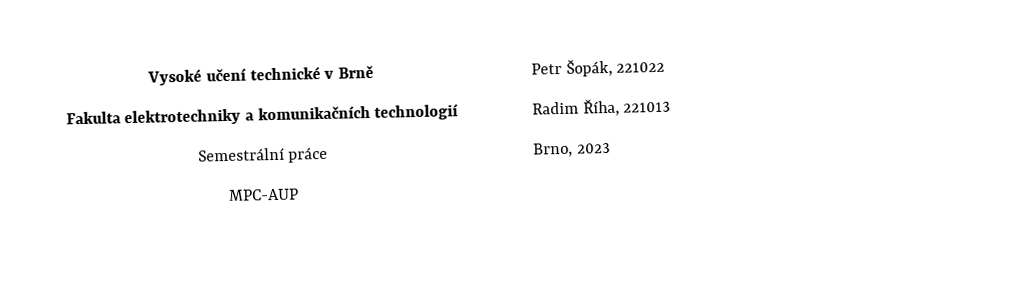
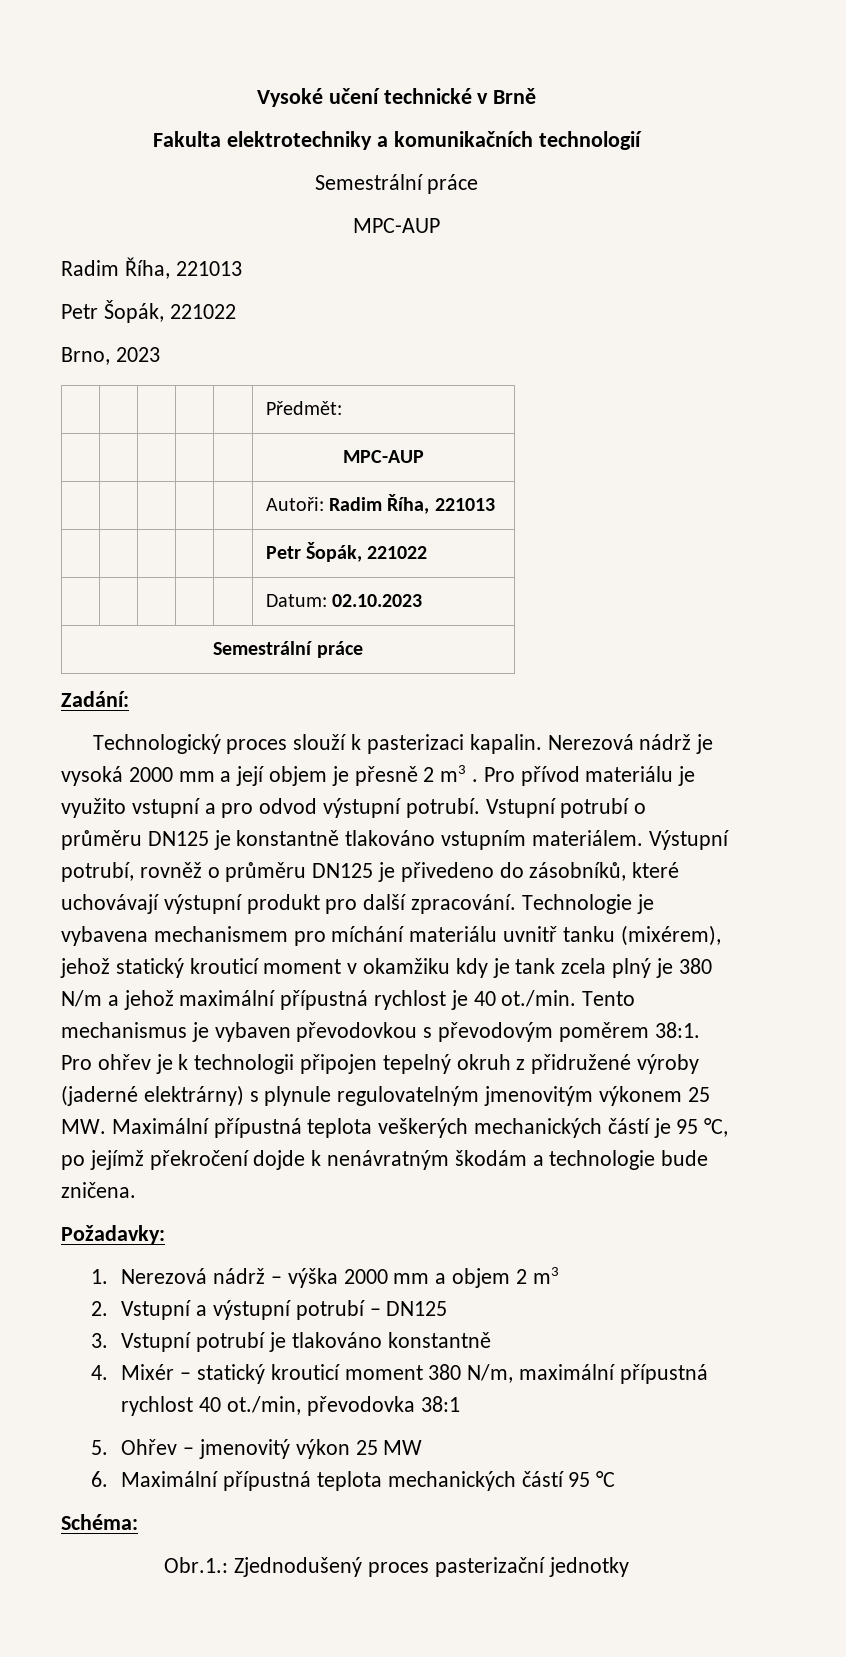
[531,58,666,77] [532,98,672,117] [533,142,611,158] // Petr Šopák, 221022 // Radim Říha, 221013 // Brno, 2023 -> [61,257,242,279] [61,300,236,323] [61,347,160,365] [265,401,342,415] [343,450,424,463] [265,494,495,514] [265,542,428,562] [265,594,422,607] [213,641,363,658] [61,691,129,707] [92,734,714,754] [61,765,696,786] [61,798,647,818] [61,830,729,850] [61,862,680,882] [61,894,654,914] [61,925,721,946] [60,958,712,978] [61,990,636,1010] [61,1022,700,1042] [61,1054,700,1074] [61,1085,710,1106] [61,1118,729,1138] [61,1150,709,1170] [61,1182,136,1198] [61,1225,165,1244] [91,1267,559,1288] [91,1300,448,1320] [91,1332,491,1352] [91,1364,708,1384] [121,1396,460,1416] [91,1439,423,1459] [91,1471,616,1491] [61,1514,138,1530] [164,1557,629,1577] // Radim Říha, 221013 // Petr Šopák, 221022 // Brno, 2023 // | | | | | Předmět: // | | | | | MPC-AUP // | | | | | Autoři: Radim Říha, 221013 // | | | | | Petr Šopák, 221022 // | | | | | Datum: 02.10.2023 // Semestrální práce // Zadání: // Technologický proces slouží k pasterizaci kapalin. Nerezová nádrž je vysoká 2000 mm a její objem je přesně 2 m3 . Pro přívod materiálu je využito vstupní a pro odvod výstupní potrubí. Vstupní potrubí o průměru DN125 je konstantně tlakováno vstupním materiálem. Výstupní potrubí, rovněž o průměru DN125 je přivedeno do zásobníků, které uchovávají výstupní produkt pro další zpracování. Technologie je vybavena mechanismem pro míchání materiálu uvnitř tanku (mixérem), jehož statický krouticí moment v okamžiku kdy je tank zcela plný je 380 N/m a jehož maximální přípustná rychlost je 40 ot./min. Tento mechanismus je vybaven převodovkou s převodovým poměrem 38:1. Pro ohřev je k technologii připojen tepelný okruh z přidružené výroby (jaderné elektrárny) s plynule regulovatelným jmenovitým výkonem 25 MW. Maximální přípustná teplota veškerých mechanických částí je 95 °C, po jejímž překročení dojde k nenávratným škodám a technologie bude zničena. // Požadavky: // 1. Nerezová nádrž – výška 2000 mm a objem 2 m3 // 2. Vstupní a výstupní potrubí – DN125 // 3. Vstupní potrubí je tlakováno konstantně // 4. Mixér – statický krouticí moment 380 N/m, maximální přípustná rychlost 40 ot./min, převodovka 38:1 // 5. Ohřev – jmenovitý výkon 25 MW // 6. Maximální přípustná teplota mechanických částí 95 °C // Schéma: // Obr.1.: Zjednodušený proces pasterizační jednotky

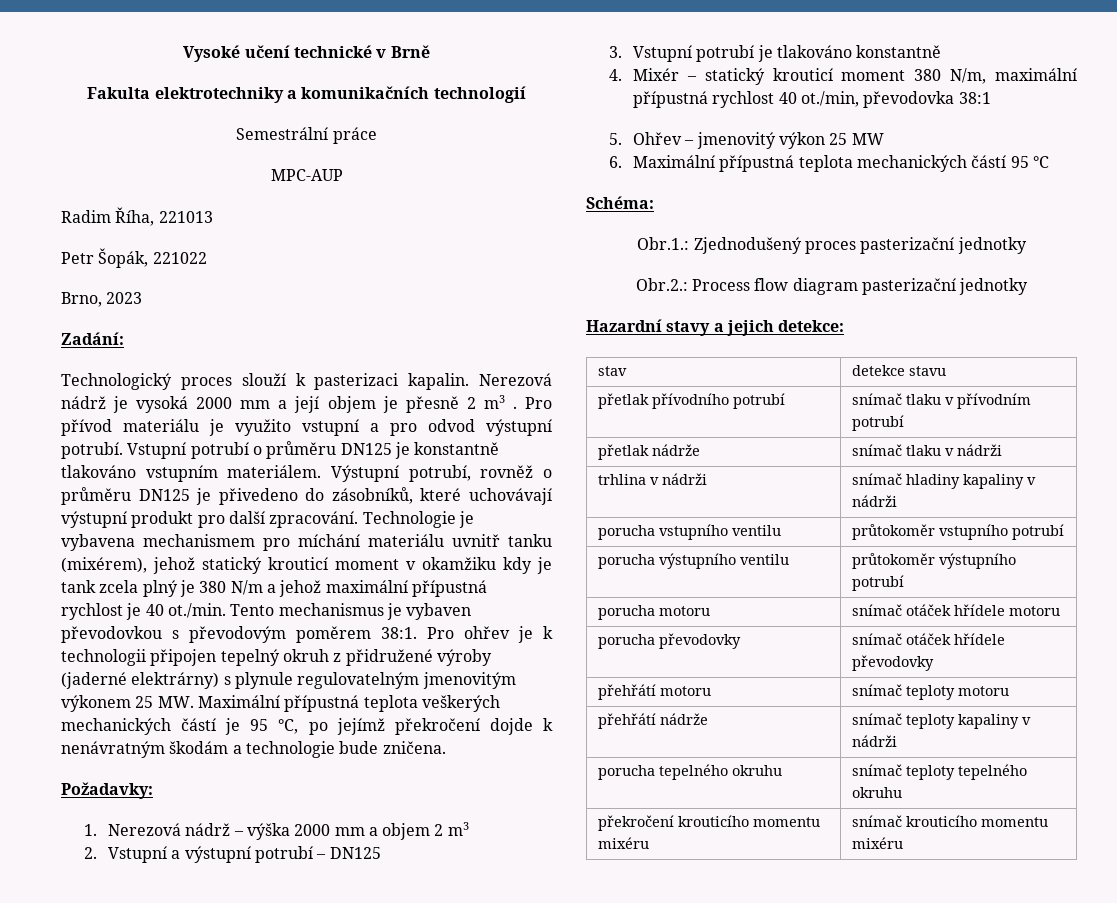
[265,401,342,415] [343,450,424,463] [265,494,495,514] [265,542,428,562] [265,594,422,607] [213,641,363,658] // | | | | | Předmět: // | | | | | MPC-AUP // | | | | | Autoři: Radim Říha, 221013 // | | | | | Petr Šopák, 221022 // | | | | | Datum: 02.10.2023 // Semestrální práce -> (143, 298) none
(629, 1567) none -> [635,278,1029,295] [586,319,845,336] [597,366,627,376] [851,365,946,376] [597,393,785,409] [851,393,1031,409] [851,415,904,431] [597,444,700,460] [851,444,1002,456] [597,473,707,485] [851,473,1036,489] [851,495,897,507] [597,524,781,540] [851,524,1064,540] [597,553,789,569] [851,553,1016,569] [851,575,904,591] [597,605,710,620] [851,604,1060,616] [597,633,741,649] [851,633,1005,645] [851,655,934,671] [597,684,711,700] [851,684,1009,700] [597,713,708,729] [851,713,1031,729] [851,735,897,747] [597,764,782,780] [851,764,1027,780] [851,787,902,798] [597,815,820,831] [597,837,649,849] [851,815,1048,827] [851,837,903,849] // Obr.2.: Process flow diagram pasterizační jednotky // Hazardní stavy a jejich detekce: // stav | detekce stavu // přetlak přívodního potrubí | snímač tlaku v přívodním potrubí // přetlak nádrže | snímač tlaku v nádrži // trhlina v nádrži | snímač hladiny kapaliny v nádrži // porucha vstupního ventilu | průtokoměr vstupního potrubí // porucha výstupního ventilu | průtokoměr výstupního potrubí // porucha motoru | snímač otáček hřídele motoru // porucha převodovky | snímač otáček hřídele převodovky // přehřátí motoru | snímač teploty motoru // přehřátí nádrže | snímač teploty kapaliny v nádrži // porucha tepelného okruhu | snímač teploty tepelného okruhu // překročení krouticího momentu mixéru | snímač krouticího momentu mixéru

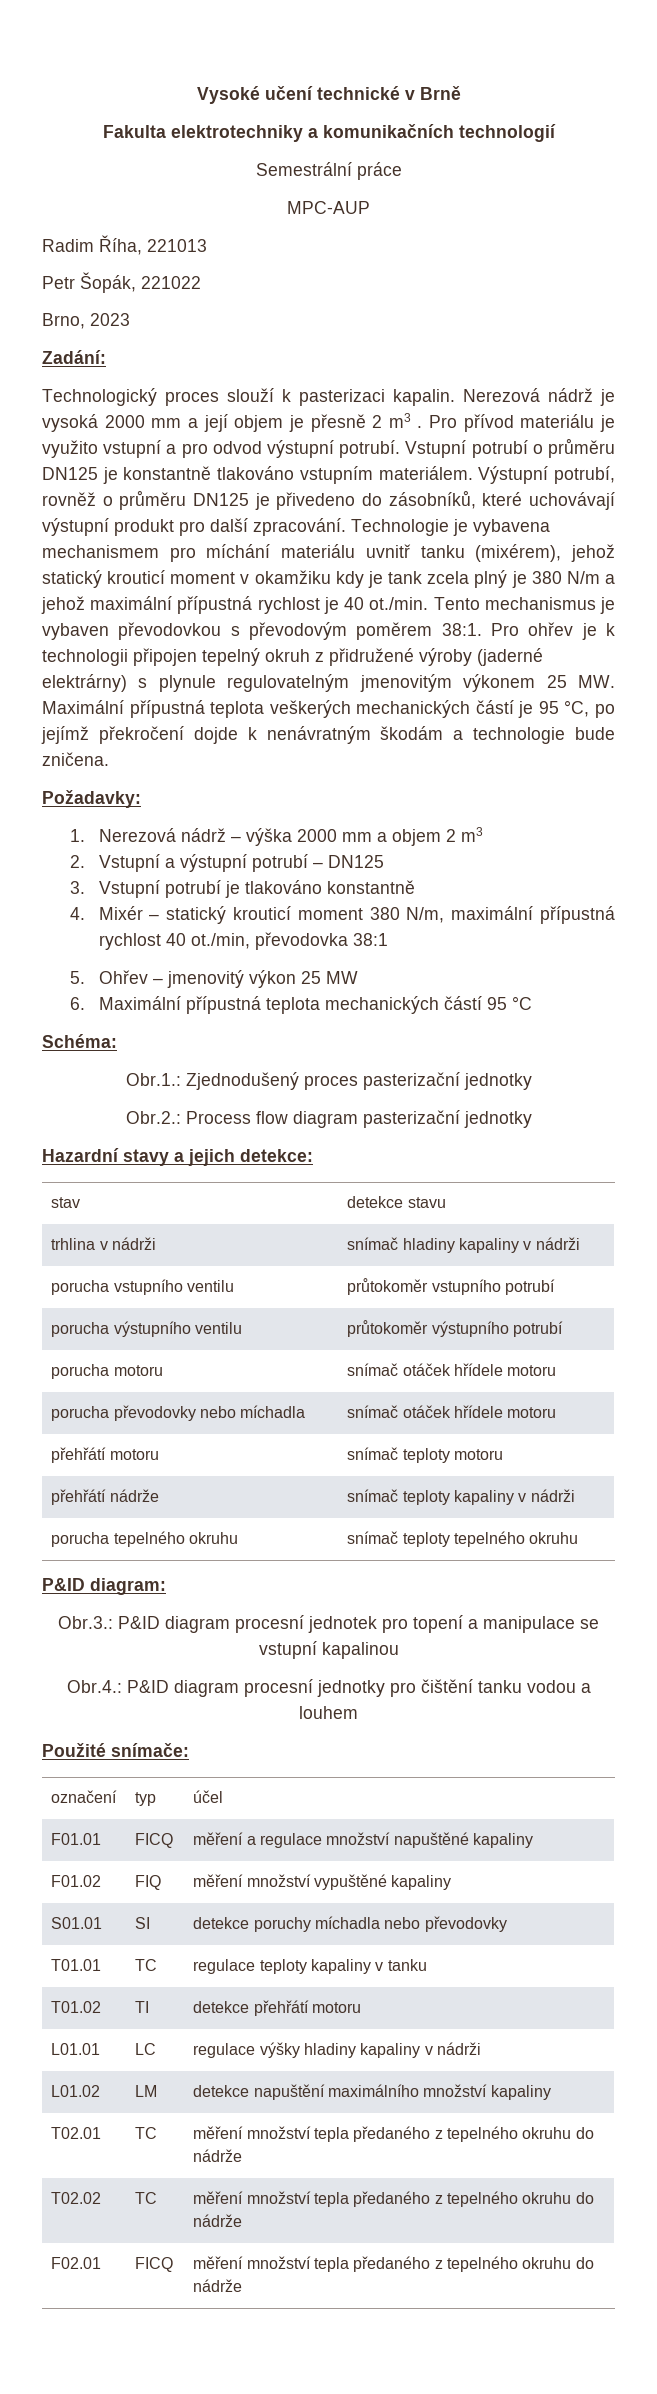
[597,393,785,409] [851,393,1031,409] [851,415,904,431] [597,444,700,460] [851,444,1002,456] // přetlak přívodního potrubí | snímač tlaku v přívodním potrubí // přetlak nádrže | snímač tlaku v nádrži -> (446, 1202) none
[851,633,1005,645] [851,655,934,671] | snímač otáček hřídele převodovky -> [200,1405,306,1418] [347,1405,557,1418] nebo míchadla | snímač otáček hřídele motoru
[597,815,820,831] [597,837,649,849] [851,815,1048,827] [851,837,903,849] // překročení krouticího momentu mixéru | snímač krouticího momentu mixéru -> [42,1578,166,1595] [58,1615,599,1633] [258,1641,399,1659] [66,1679,591,1697] [299,1706,358,1719] [42,1743,189,1757] [51,1790,118,1803] [135,1792,157,1806] [193,1790,224,1803] [51,1833,102,1845] [135,1833,174,1848] [193,1832,534,1848] [51,1875,102,1887] [135,1875,162,1890] [193,1874,452,1890] [51,1917,103,1929] [135,1917,151,1929] [193,1916,507,1932] [51,1959,102,1971] [135,1959,158,1971] [193,1959,427,1974] [51,2001,102,2013] [135,2001,150,2013] [193,2000,362,2016] [51,2043,101,2055] [135,2043,157,2055] [193,2042,482,2058] [51,2085,101,2097] [135,2085,158,2097] [193,2084,551,2100] [51,2127,102,2139] [135,2127,158,2139] [193,2126,594,2142] [193,2149,243,2162] [51,2192,102,2204] [135,2192,158,2204] [193,2191,594,2207] [193,2214,243,2227] [51,2257,102,2269] [135,2257,174,2272] [193,2256,594,2272] [193,2279,243,2292] // P&ID diagram: // Obr.3.: P&ID diagram procesní jednotek pro topení a manipulace se vstupní kapalinou // Obr.4.: P&ID diagram procesní jednotky pro čištění tanku vodou a louhem // Použité snímače: // označení | typ | účel // F01.01 | FICQ | měření a regulace množství napuštěné kapaliny // F01.02 | FIQ | měření množství vypuštěné kapaliny // S01.01 | SI | detekce poruchy míchadla nebo převodovky // T01.01 | TC | regulace teploty kapaliny v tanku // T01.02 | TI | detekce přehřátí motoru // L01.01 | LC | regulace výšky hladiny kapaliny v nádrži // L01.02 | LM | detekce napuštění maximálního množství kapaliny // T02.01 | TC | měření množství tepla předaného z tepelného okruhu do nádrže // T02.02 | TC | měření množství tepla předaného z tepelného okruhu do nádrže // F02.01 | FICQ | měření množství tepla předaného z tepelného okruhu do nádrže

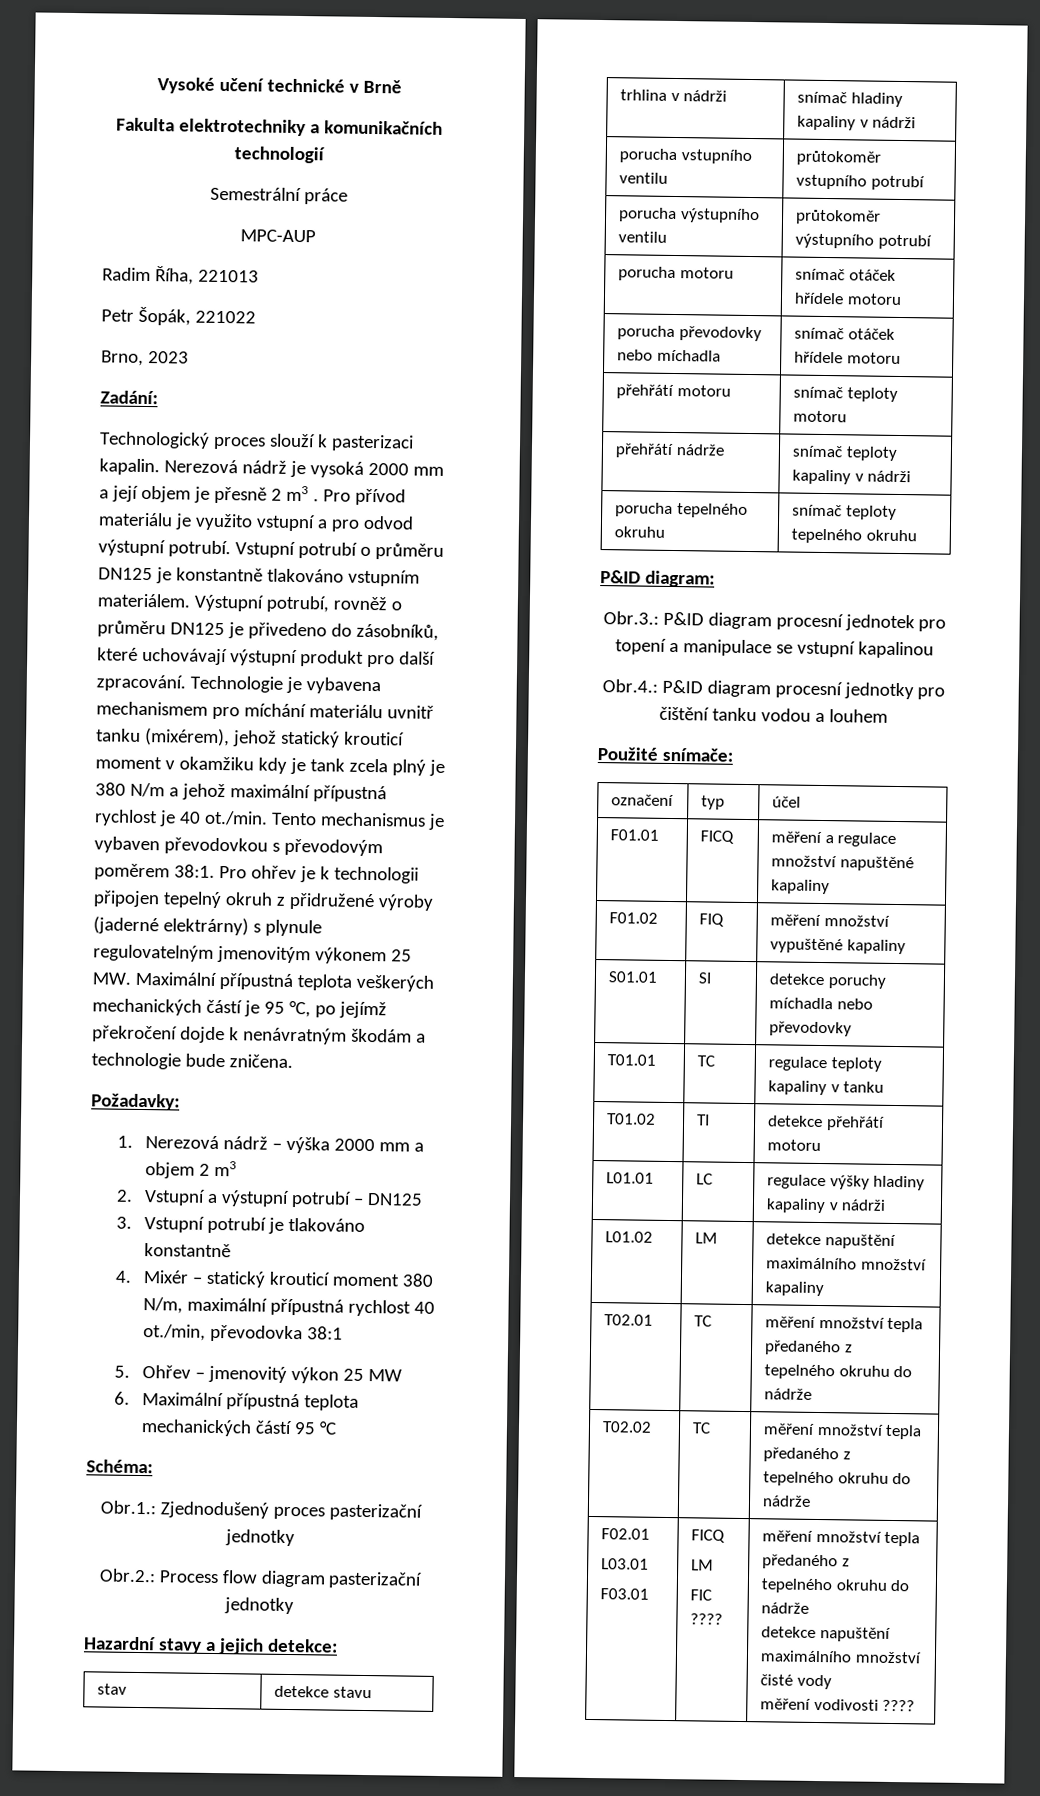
[135,2257,174,2272] [193,2256,594,2272] [193,2279,243,2292] | FICQ | měření množství tepla předaného z tepelného okruhu do nádrže -> [601,1558,650,1570] [600,1588,650,1600] [691,1529,726,1543] [691,1559,715,1571] [690,1589,713,1601] [690,1613,724,1625] [762,1530,921,1547] [762,1554,850,1570] [761,1578,910,1594] [761,1602,810,1614] [761,1626,891,1642] [760,1650,922,1664] [760,1674,832,1690] [760,1698,916,1712] // L03.01 // F03.01 | FICQ // LM // FIC ???? | měření množství tepla předaného z tepelného okruhu do nádrže // detekce napuštění maximálního množství čisté vody // měření vodivosti ????

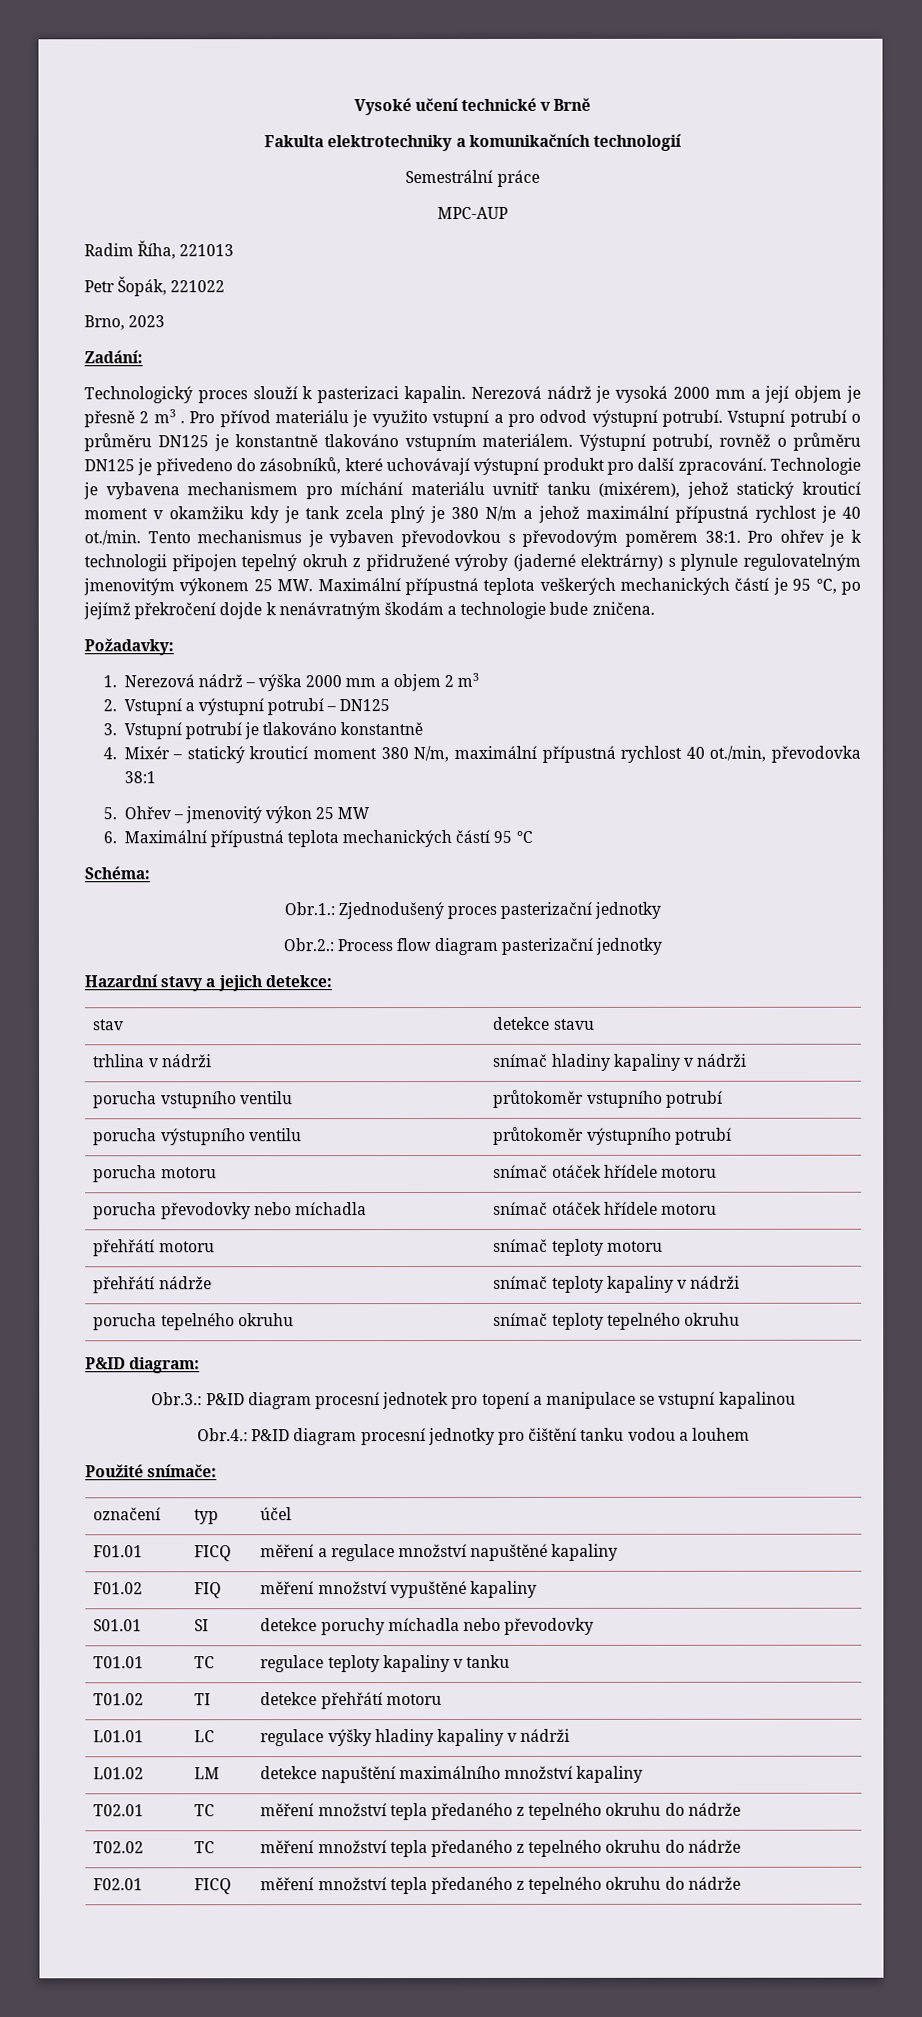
[601,1558,650,1570] [600,1588,650,1600] [691,1529,726,1543] [691,1559,715,1571] [690,1589,713,1601] [690,1613,724,1625] [762,1530,921,1547] [762,1554,850,1570] [761,1578,910,1594] [761,1602,810,1614] [761,1626,891,1642] [760,1650,922,1664] [760,1674,832,1690] [760,1698,916,1712] // L03.01 // F03.01 | FICQ // LM // FIC ???? | měření množství tepla předaného z tepelného okruhu do nádrže // detekce napuštění maximálního množství čisté vody // měření vodivosti ???? -> [194,1878,233,1895] [260,1876,741,1895] | FICQ | měření množství tepla předaného z tepelného okruhu do nádrže

